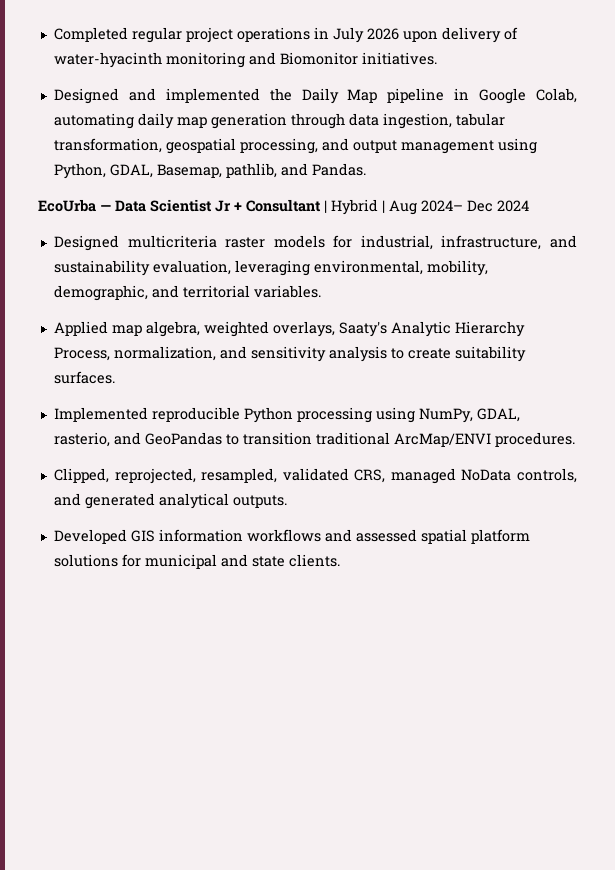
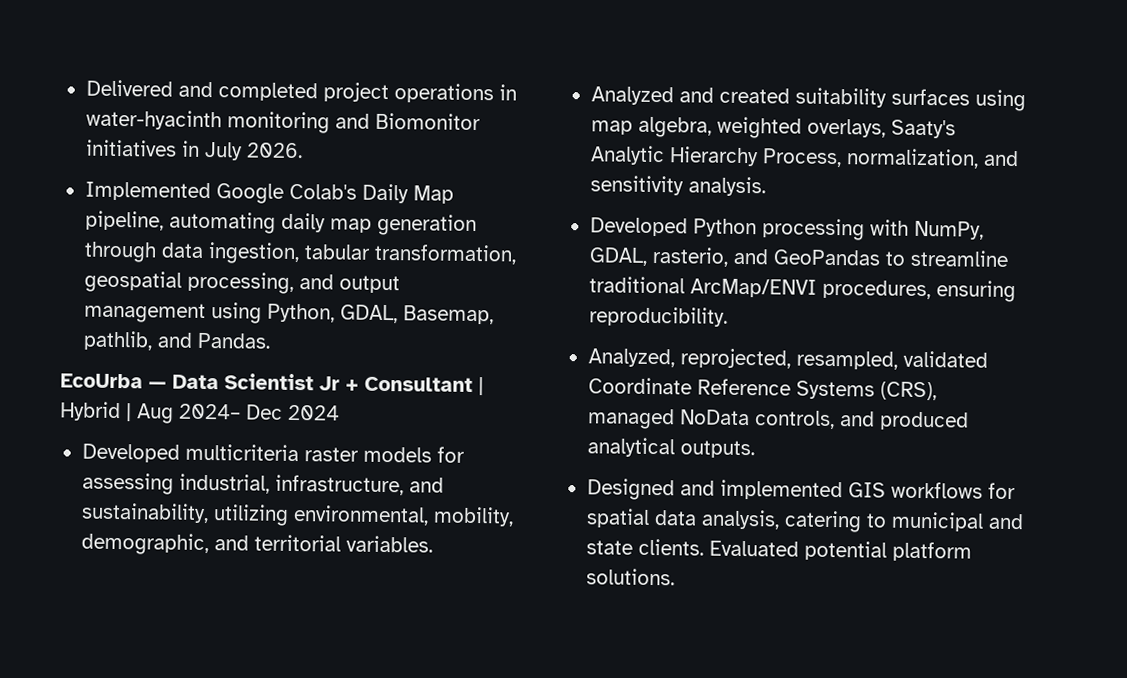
[53,27,518,43] [53,52,437,68] [53,88,577,104] Completed regular project operations in July 2026 upon delivery of water-hyacinth monitoring and Biomonitor initiatives. // Designed and implemented the Daily Map pipeline in Google Colab, -> [85,79,517,104] [85,109,481,134] [85,139,303,161] [84,181,454,204] [84,210,164,231] Delivered and completed project operations in water-hyacinth monitoring and Biomonitor initiatives in July 2026. // Implemented Google Colab's Daily Map pipeline,
[53,235,119,251] Designed -> [81,443,180,463] Developed
(353, 241) none -> [81,472,174,495] assessing
[53,260,310,276] sustainability evaluation, leveraging -> [80,502,289,526] sustainability, utilizing
[53,321,108,336] Applied -> [590,86,1026,112] Analyzed and created suitability surfaces using
[328,346,526,362] [53,371,115,384] [53,407,240,422] analysis to create suitability surfaces. // Implemented reproducible -> [687,176,766,197] [589,217,688,237] analysis. // Developed
[375,407,415,423] using -> [869,219,909,236] with
[242,432,312,445] transition -> [909,249,1009,267] streamline
[494,432,575,447] [53,468,386,484] procedures. // Clipped, reprojected, resampled, validated CRS, -> [821,279,1016,303] [588,306,728,327] [587,348,988,370] [587,377,937,401] procedures, ensuring reproducibility. // Analyzed, reprojected, resampled, validated Coordinate Reference Systems (CRS),
[84,493,155,509] generated -> [879,411,969,431] produced
[53,529,530,544] [53,554,340,569] Developed GIS information workflows and assessed spatial platform solutions for municipal and state clients. -> [586,478,1016,501] [585,508,1024,533] [585,538,972,562] [585,568,675,586] Designed and implemented GIS workflows for spatial data analysis, catering to municipal and state clients. Evaluated potential platform solutions.

